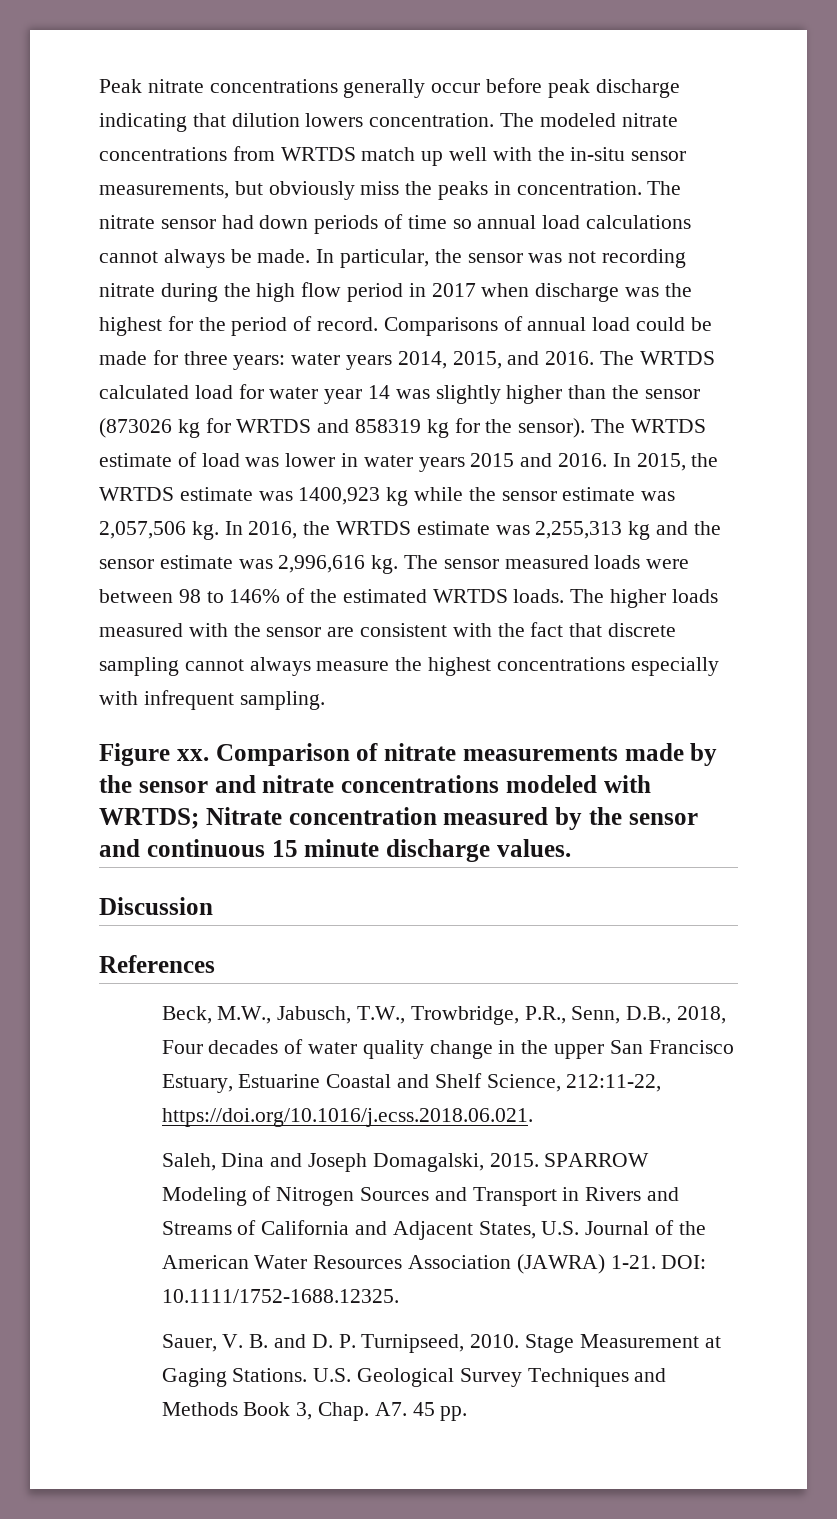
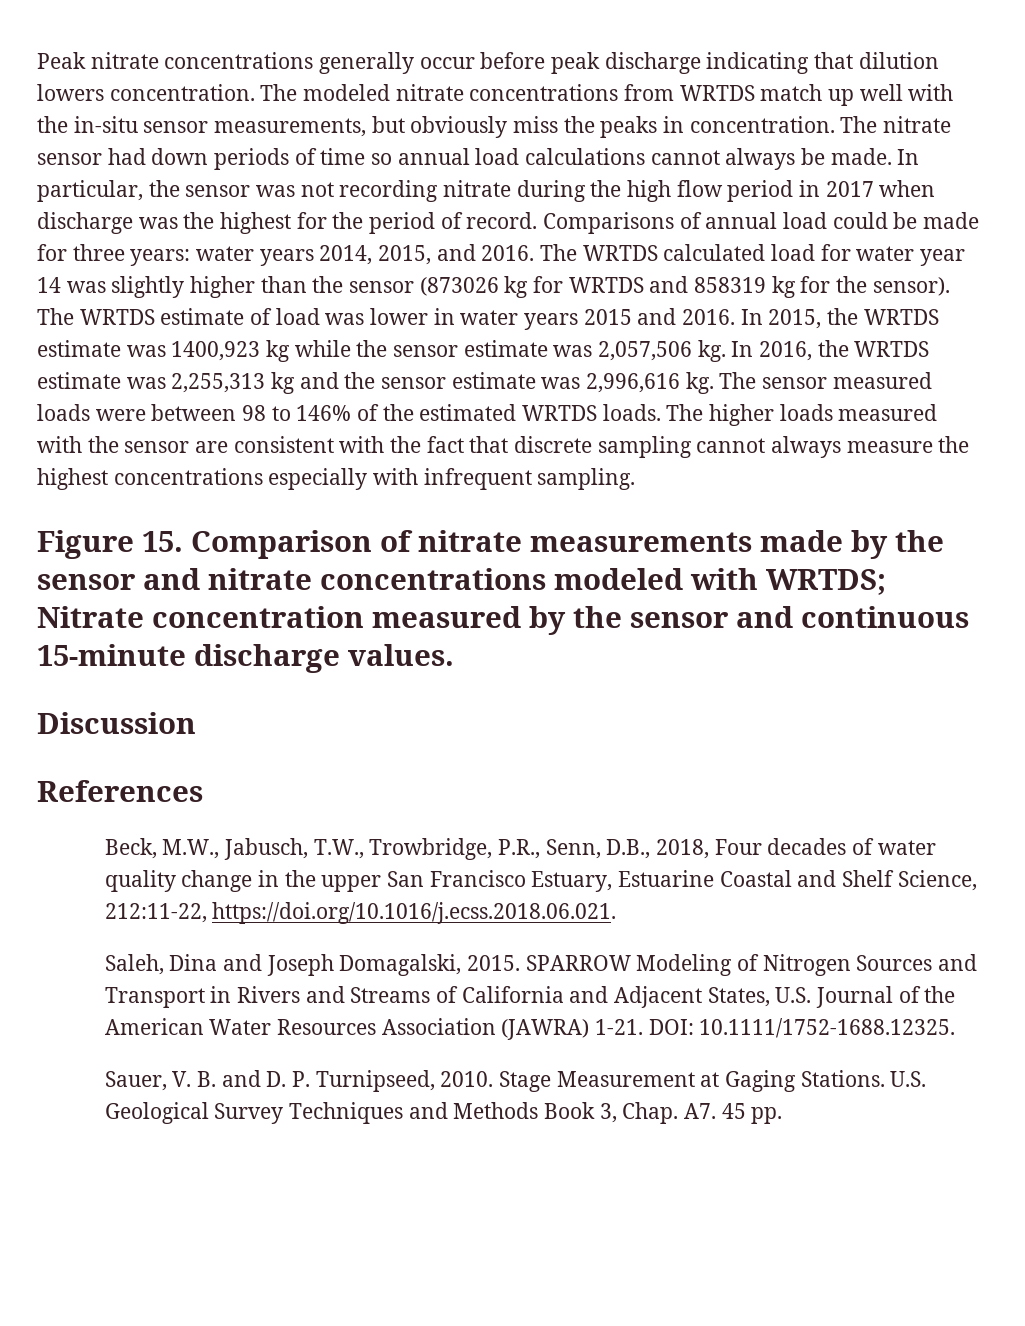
[176,749,209,761] xx. -> [142,531,183,552] 15.
[271,839,380,857] 15 minute -> [37,644,186,666] 15-minute

